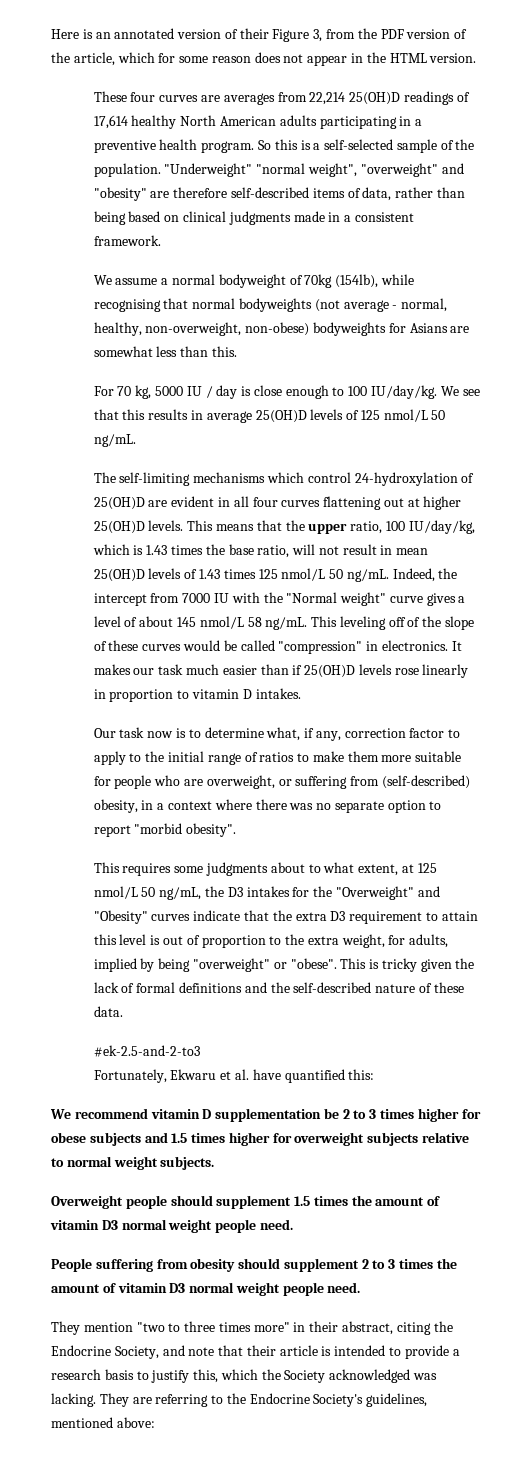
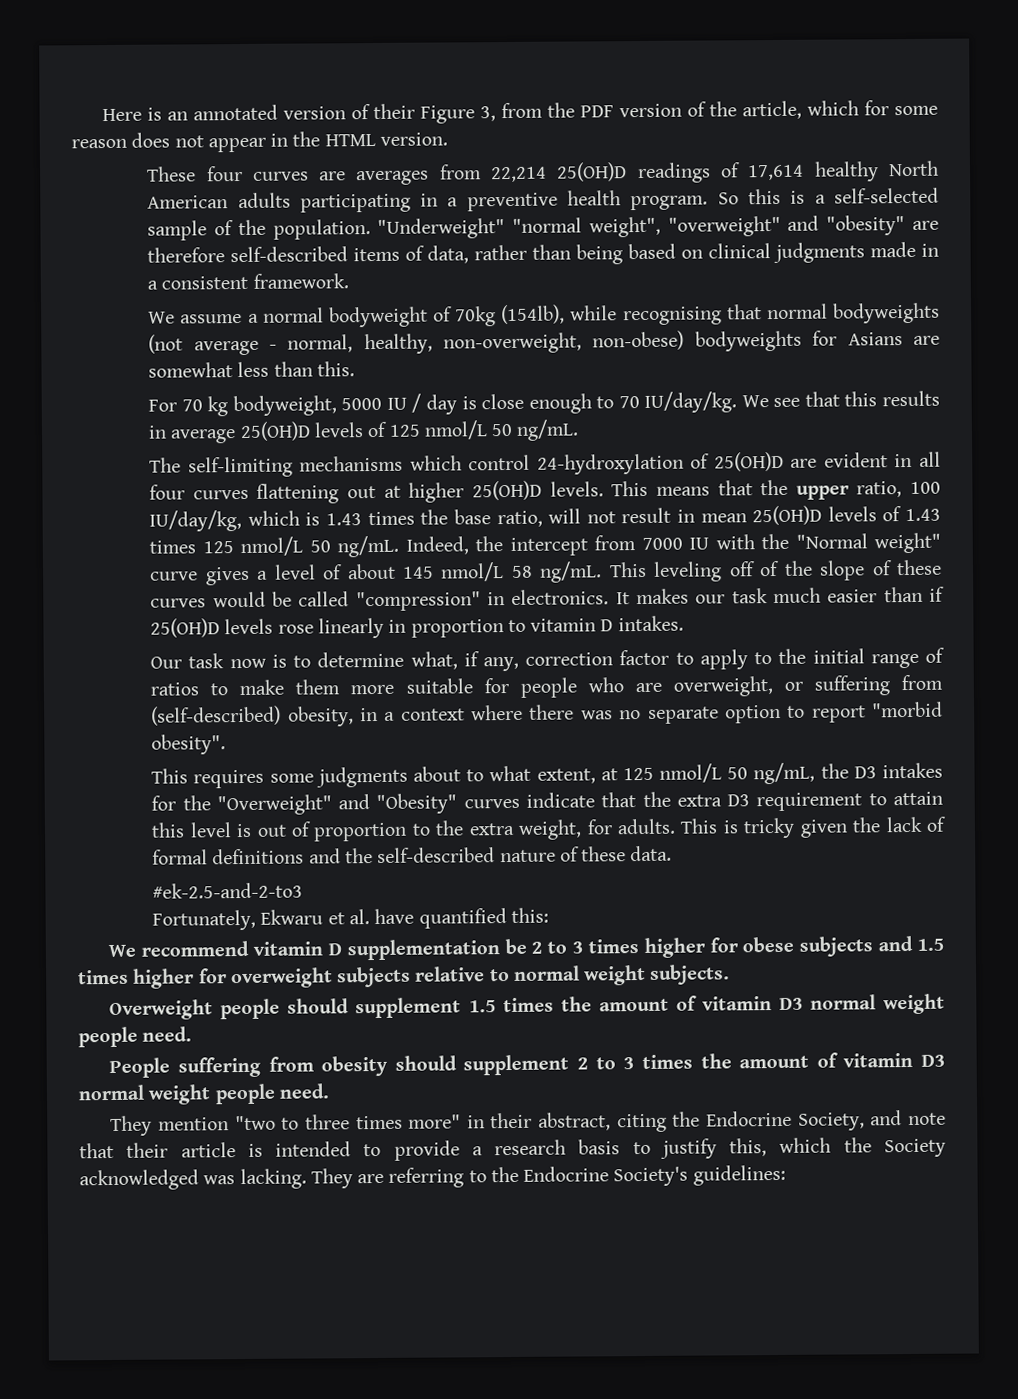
[135,385,152,399] kg, -> [207,395,337,417] kg bodyweight,
[348,386,368,396] 100 -> [618,396,640,409] 70
[409,934,449,948] [93,958,337,972] adults, implied by being "overweight" or "obese". -> [616,818,676,835] adults.
[366,1393,428,1407] [51,1417,155,1428] guidelines, mentioned above: -> [692,1164,786,1186] guidelines:

